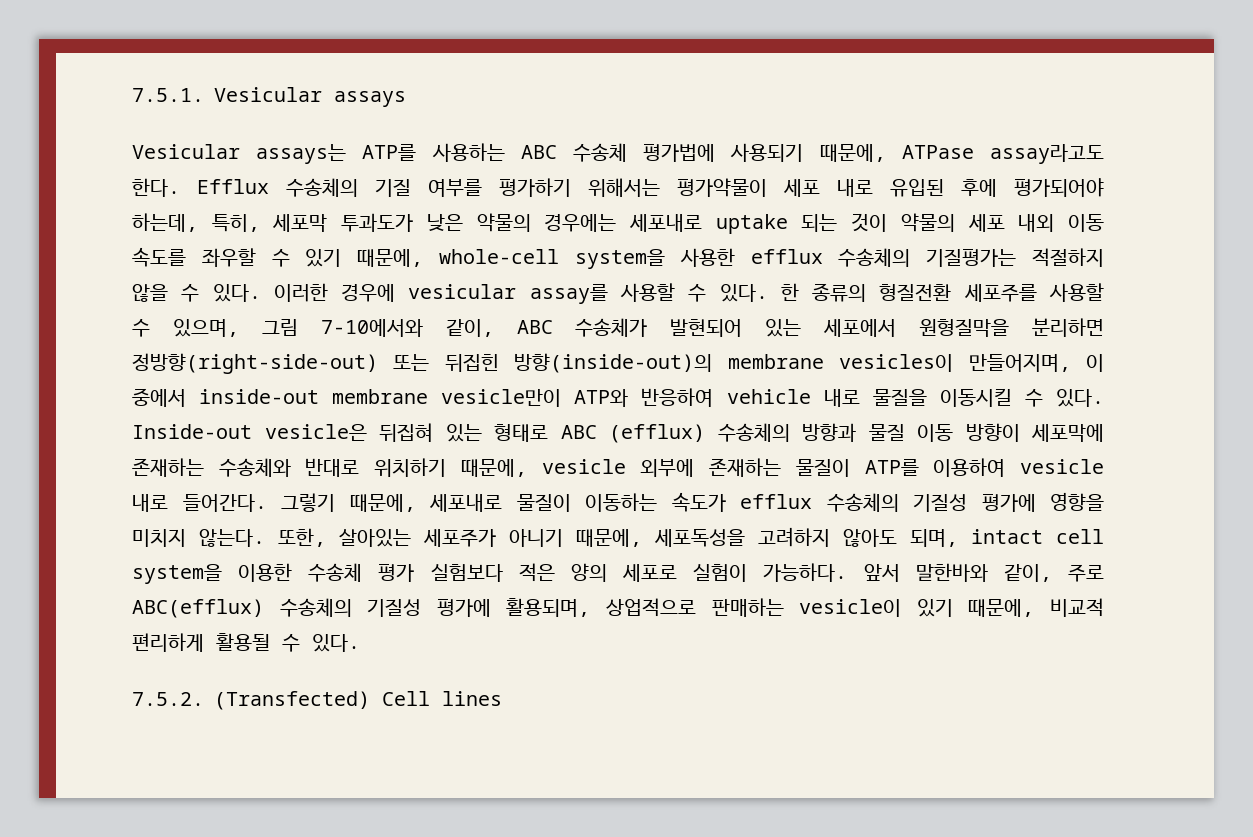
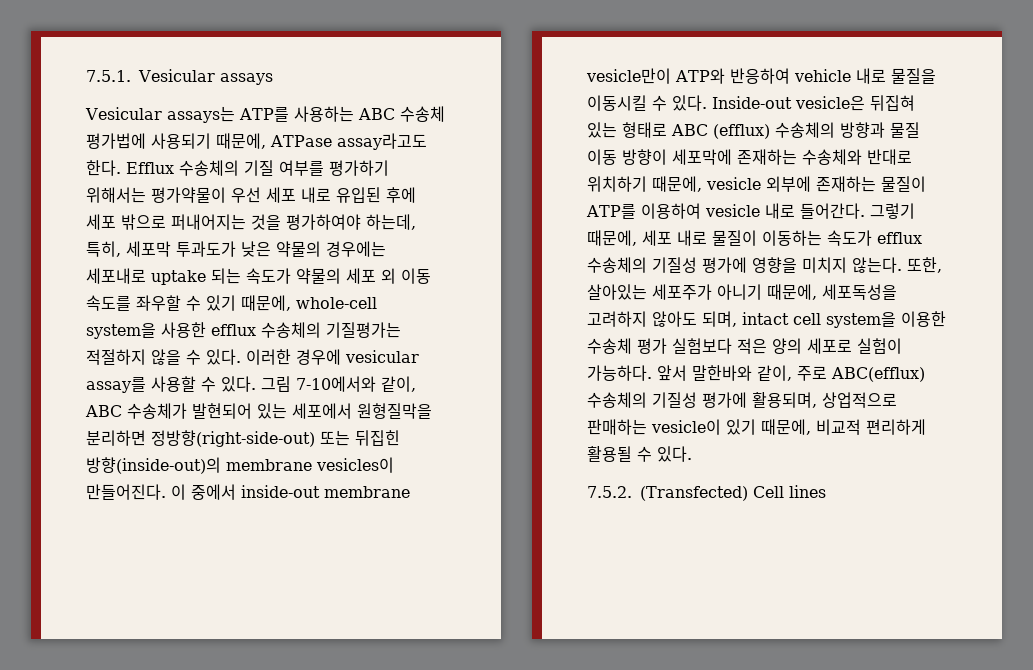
(767, 187) none -> [231,187,261,203] 우선
[1014,178,1104,197] 평가되어야 -> [86,214,361,230] 세포 밖으로 퍼내어지는 것을 평가하여야
[851,213,888,232] 것이 -> [246,268,291,284] 속도가
[1018,214,1055,232] 내외 -> [381,268,396,284] 외
[780,283,1105,302] [132,319,239,337] 한 종류의 형질전환 세포주를 사용할 수 있으며, -> (256, 384) none
[968,354,1071,372] 만들어지며, -> [86,484,166,500] 만들어진다.
[429,494,502,512] 세포내로 -> [642,230,707,246] 세포 내로

